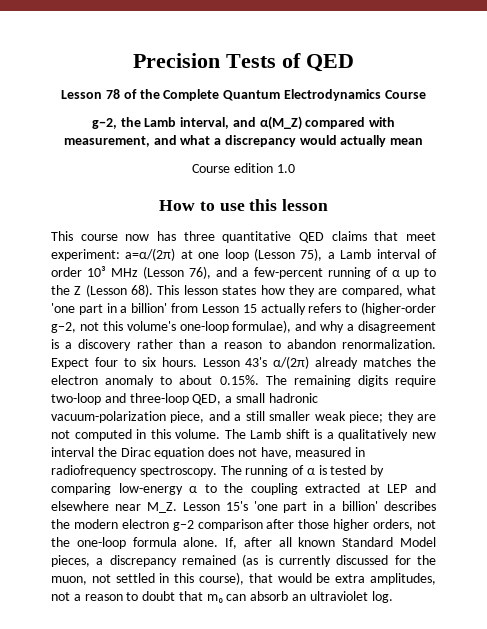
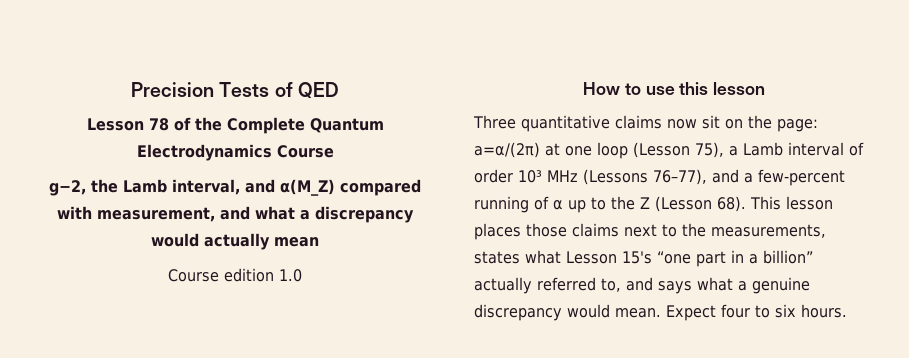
[51,231,437,243] [51,249,120,261] This course now has three quantitative QED claims that meet experiment: -> [473,115,818,132] Three quantitative claims now sit on the page:
[143,266,211,279] (Lesson 76), -> [583,169,707,185] (Lessons 76–77),
[222,285,437,297] [51,302,436,315] [51,320,437,333] [51,339,437,351] states how they are compared, what 'one part in a billion' from Lesson 15 actually refers to (higher-order g−2, not this volume's one-loop formulae), and why a disagreement is a discovery rather than a reason to abandon renormalization. -> [474,223,826,240] [474,250,813,267] [474,277,810,294] [474,304,661,321] places those claims next to the measurements, states what Lesson 15's “one part in a billion” actually referred to, and says what a genuine discrepancy would mean.
[202,356,436,369] [51,375,436,387] [51,393,318,405] [51,411,437,423] [51,429,436,441] [51,447,366,459] [51,465,385,477] [51,483,436,495] [51,501,436,513] [51,519,437,531] [51,537,436,549] [51,554,436,567] [51,572,437,585] [51,591,393,603] Lesson 43's α/(2π) already matches the electron anomaly to about 0.15%. The remaining digits require two-loop and three-loop QED, a small hadronic vacuum-polarization piece, and a still smaller weak piece; they are not computed in this volume. The Lamb shift is a qualitatively new interval the Dirac equation does not have, measured in radiofrequency spectroscopy. The running of α is tested by comparing low-energy α to the coupling extracted at LEP and elsewhere near M_Z. Lesson 15's 'one part in a billion' describes the modern electron g−2 comparison after those higher orders, not the one-loop formula alone. If, after all known Standard Model pieces, a discrepancy remained (as is currently discussed for the muon, not settled in this course), that would be extra amplitudes, not a reason to doubt that m₀ can absorb an ultraviolet log. -> (847, 311) none

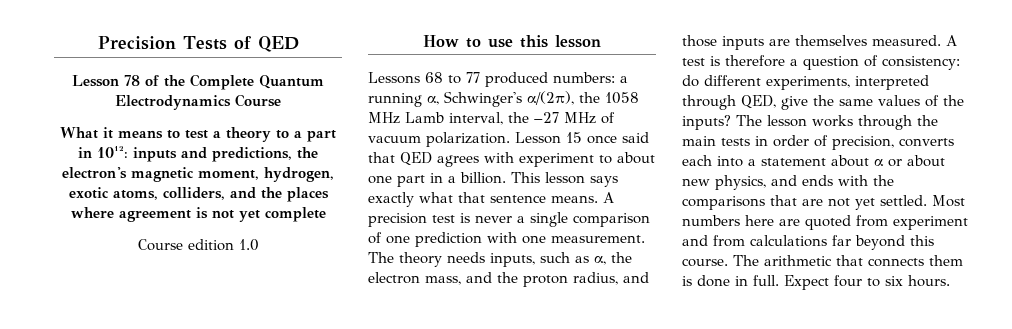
[49,179,421,196] [57,206,414,223] [151,233,319,250] g−2, the Lamb interval, and α(M_Z) compared with measurement, and what a discrepancy would actually mean -> [60,127,336,142] [78,146,318,162] [62,167,334,182] [68,187,329,202] [70,207,326,222] What it means to test a theory to a part in 10¹²: inputs and predictions, the electron's magnetic moment, hydrogen, exotic atoms, colliders, and the places where agreement is not yet complete
[473,115,818,132] [474,142,864,159] [474,169,845,186] [474,196,833,213] [474,223,826,240] [474,250,813,267] [474,277,810,294] [474,304,661,321] Three quantitative claims now sit on the page: a=α/(2π) at one loop (Lesson 75), a Lamb interval of order 10³ MHz (Lessons 76–77), and a few-percent running of α up to the Z (Lesson 68). This lesson places those claims next to the measurements, states what Lesson 15's “one part in a billion” actually referred to, and says what a genuine discrepancy would mean. -> [368,72,628,87] [368,91,639,107] [368,112,615,125] [368,132,649,147] [368,152,655,167] [368,172,618,187] [368,192,614,207] [368,212,650,227] [368,232,645,247] [368,252,632,267] [368,272,649,287] [682,35,957,50] [682,55,960,70] [682,75,929,90] [682,95,964,110] [682,115,938,130] [682,135,954,150] [682,155,945,167] [682,175,894,190] [682,195,965,210] [682,215,968,230] [682,235,934,250] [682,255,963,267] [682,275,779,287] Lessons 68 to 77 produced numbers: a running α, Schwinger's α/(2π), the 1058 MHz Lamb interval, the −27 MHz of vacuum polarization. Lesson 15 once said that QED agrees with experiment to about one part in a billion. This lesson says exactly what that sentence means. A precision test is never a single comparison of one prediction with one measurement. The theory needs inputs, such as α, the electron mass, and the proton radius, and those inputs are themselves measured. A test is therefore a question of consistency: do different experiments, interpreted through QED, give the same values of the inputs? The lesson works through the main tests in order of precision, converts each into a statement about α or about new physics, and ends with the comparisons that are not yet settled. Most numbers here are quoted from experiment and from calculations far beyond this course. The arithmetic that connects them is done in full.

